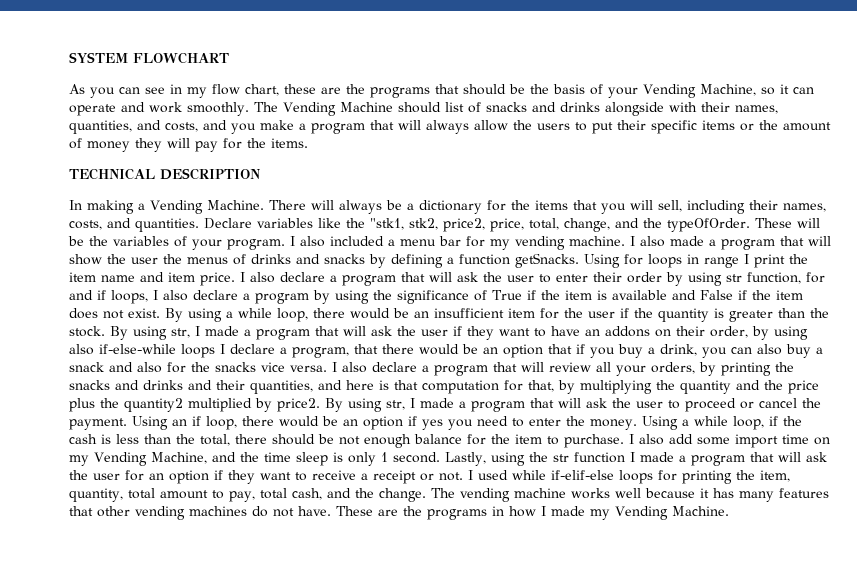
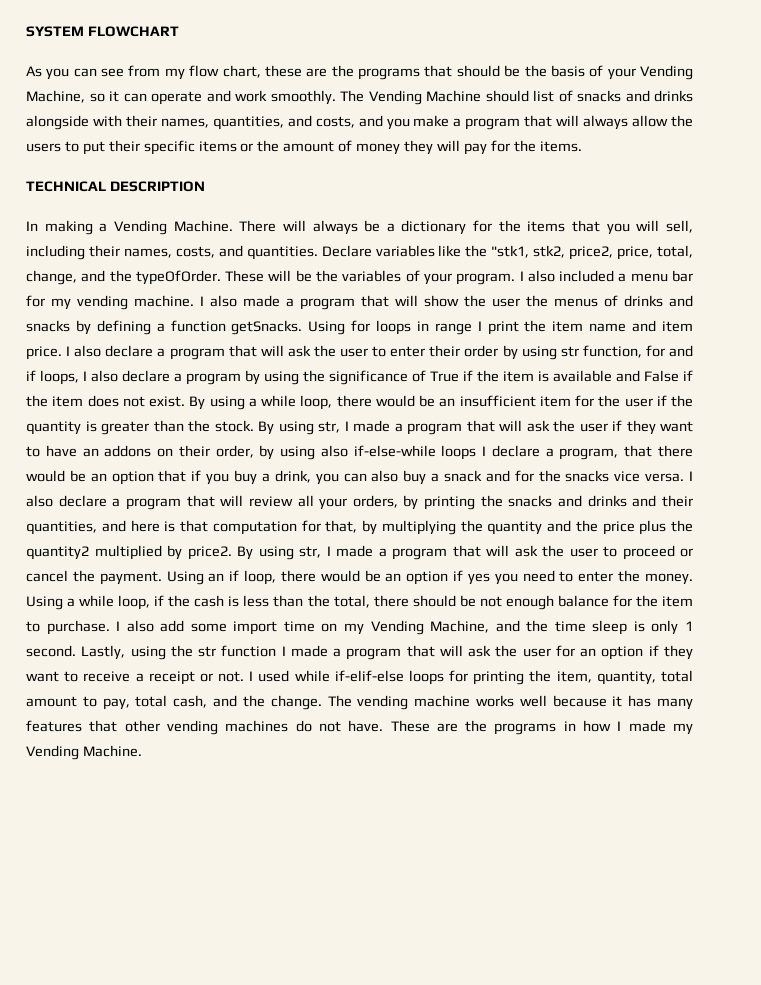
[170,84,182,94] in -> [128,65,161,77] from
[137,362,162,373] also -> (510, 476) none

